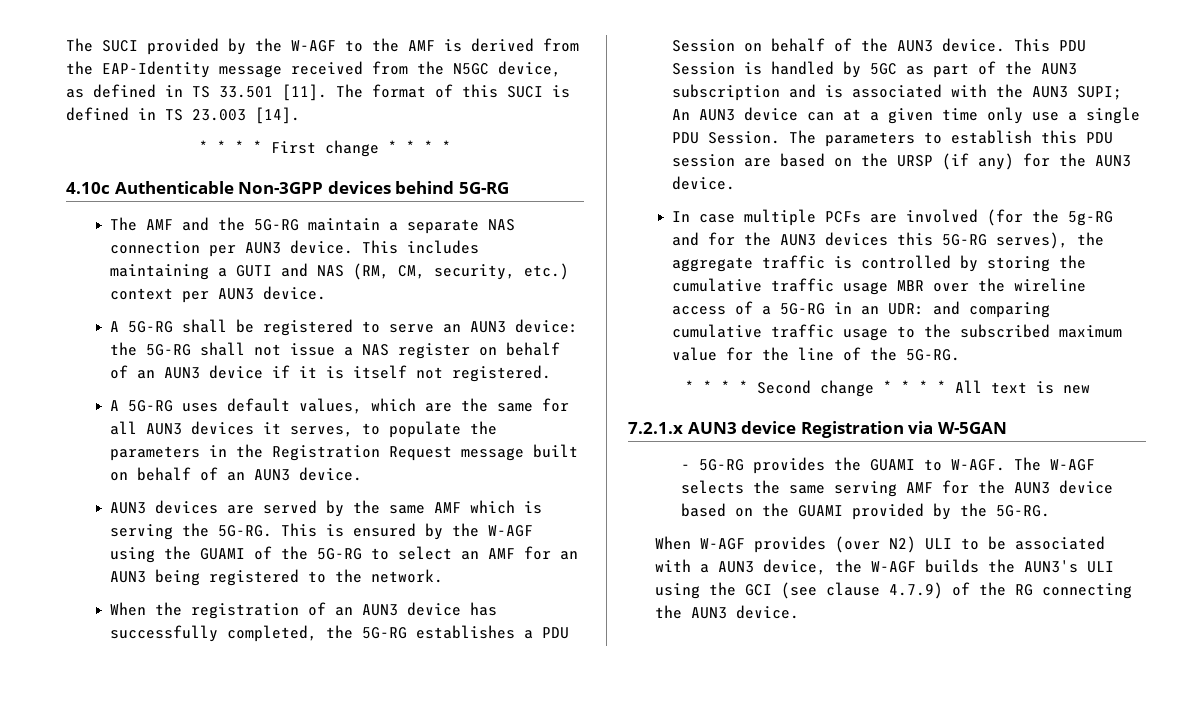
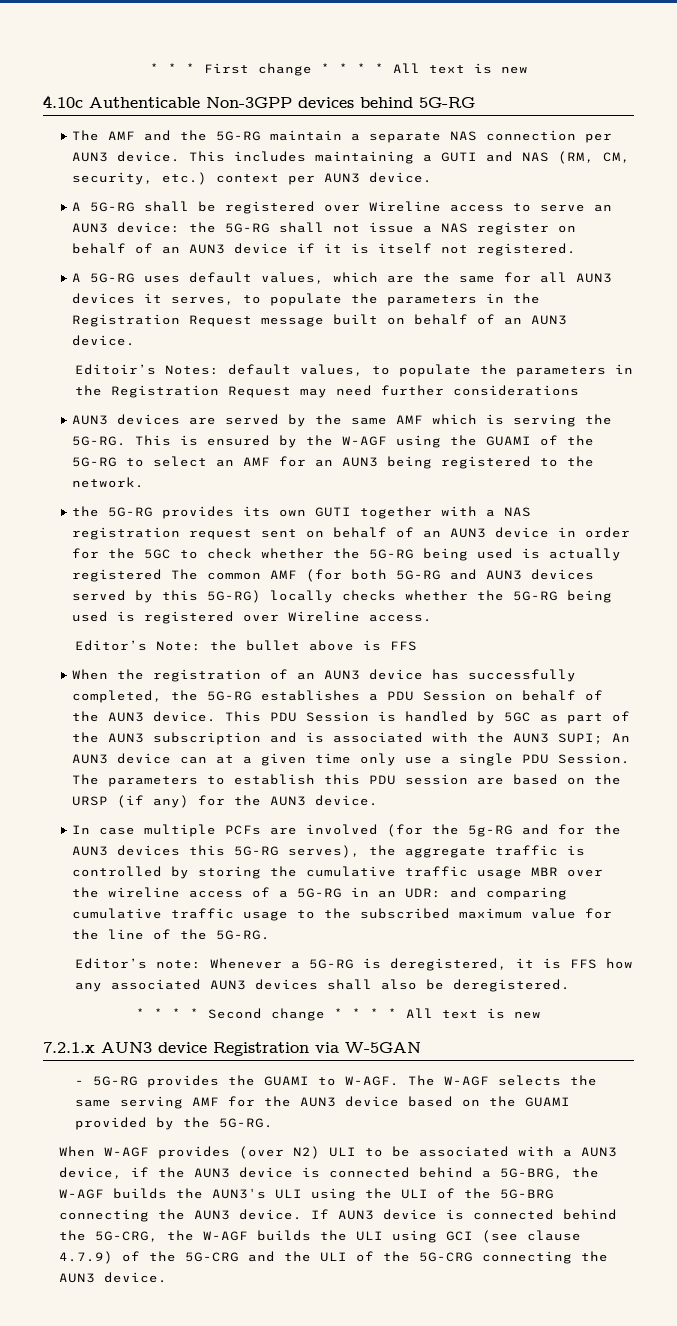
[66,38,579,55] [66,61,561,78] [66,84,570,101] [66,107,300,124] [199,140,208,153] The SUCI provided by the W-AGF to the AMF is derived from the EAP-Identity message received from the N5GC device, as defined in TS 33.501 [11]. The format of this SUCI is defined in TS 23.003 [14]. // * -> (149, 68) none
(451, 146) none -> [392,63,528,74] All text is new
(353, 327) none -> [324,201,505,212] over Wireline access
(362, 474) none -> [75,364,634,377] [75,385,580,398] // Editoir’s Notes: default values, to populate the parameters in the Registration Request may need further considerations
(443, 576) none -> [72,506,532,519] [72,527,631,540] [72,548,622,561] [72,569,595,582] [72,590,613,603] [72,611,433,624] [75,640,418,651] // the 5G-RG provides its own GUTI together with a NAS registration request sent on behalf of an AUN3 device in order for the 5GC to check whether the 5G-RG being used is actually registered The common AMF (for both 5G-RG and AUN3 devices served by this 5G-RG) locally checks whether the 5G-RG being used is registered over Wireline access. // Editor’s Note: the bullet above is FFS
(960, 355) none -> [75,958,634,971] [75,979,571,992] // Editor’s note: Whenever a 5G-RG is deregistered, it is FFS how any associated AUN3 devices shall also be deregistered.
(826, 567) none -> [131,1167,564,1179] if the AUN3 device is connected behind a 5G-BRG,
(736, 589) none -> [401,1188,555,1199] [59,1209,618,1222] [59,1230,438,1243] ULI of the 5G-BRG connecting the AUN3 device. If AUN3 device is connected behind the 5G-CRG, the W-AGF builds the ULI using
[1014,584,1033,596] RG -> [185,1251,474,1262] 5G-CRG and the ULI of the 5G-CRG

